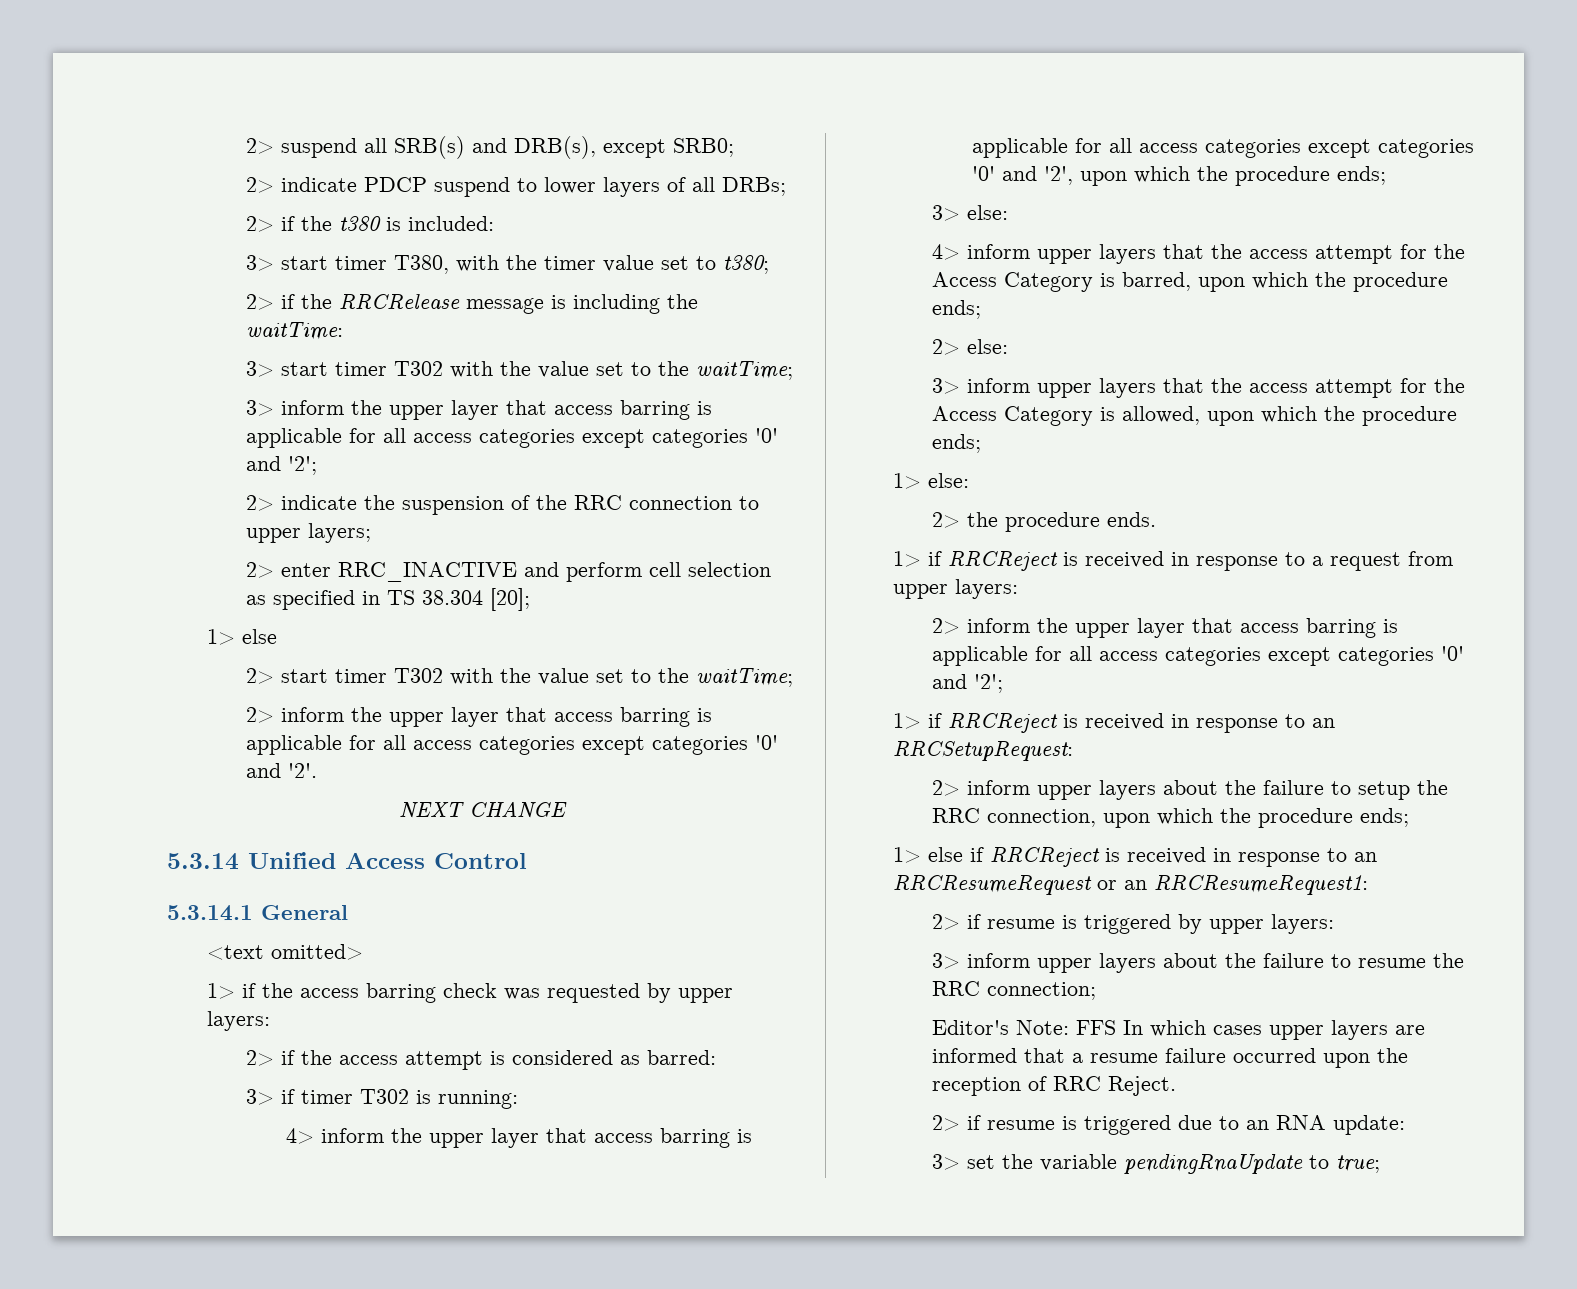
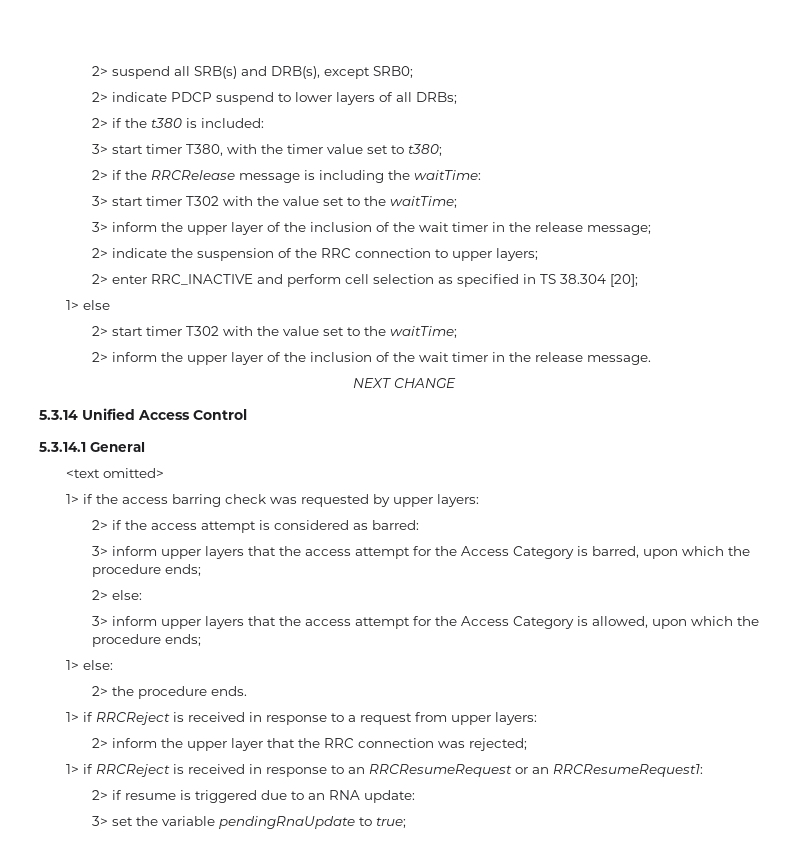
[506,400,713,420] [246,428,779,448] [246,456,318,475] that access barring is applicable for all access categories except categories '0' and '2'; -> [267,222,652,235] of the inclusion of the wait timer in the release message;
[506,707,713,727] [246,735,779,755] [246,763,318,778] that access barring is applicable for all access categories except categories '0' and '2'. -> [267,352,652,365] of the inclusion of the wait timer in the release message.
[281,1089,519,1109] [285,1128,752,1148] [971,138,1474,158] [971,166,1386,186] [932,205,1009,221] [932,244,961,260] if timer T302 is running: // 4> inform the upper layer that access barring is applicable for all access categories except categories '0' and '2', upon which the procedure ends; // 3> else: // 4> -> (109, 551) none
[1240,618,1399,638] [932,646,1465,666] [932,674,1004,693] access barring is applicable for all access categories except categories '0' and '2'; -> [298,738,528,751] the RRC connection was rejected;
[892,741,1073,762] [932,780,1449,800] [932,808,1410,828] [892,847,1377,867] [892,875,1368,896] [932,914,1335,934] [932,953,1465,973] [932,981,1097,1000] [932,1020,1426,1040] [932,1048,1409,1068] [932,1076,1177,1096] RRCSetupRequest: // 2> inform upper layers about the failure to setup the RRC connection, upon which the procedure ends; // 1> else if RRCReject is received in response to an RRCResumeRequest or an RRCResumeRequest1: // 2> if resume is triggered by upper layers: // 3> inform upper layers about the failure to resume the RRC connection; // Editor's Note: FFS In which cases upper layers are informed that a resume failure occurred upon the reception of RRC Reject. -> [368,764,703,777] RRCResumeRequest or an RRCResumeRequest1:

